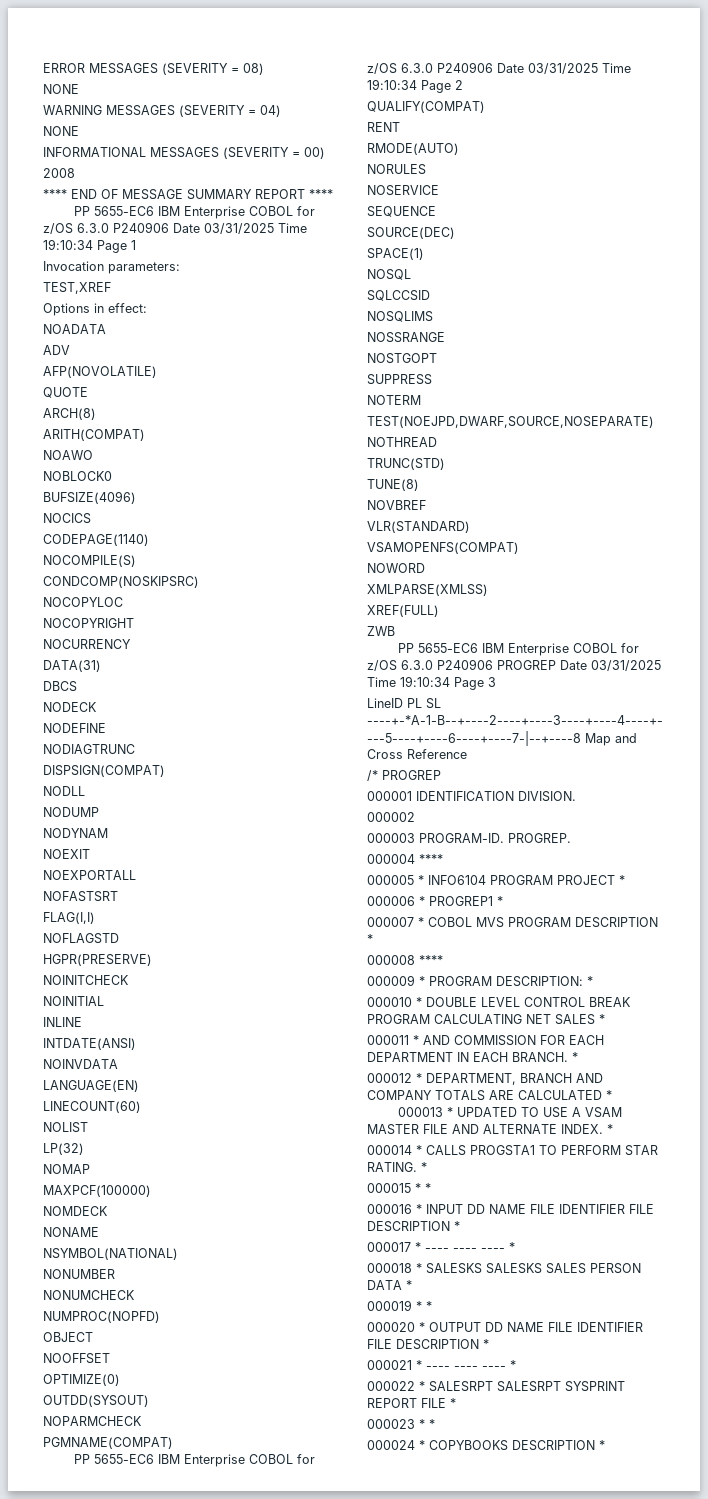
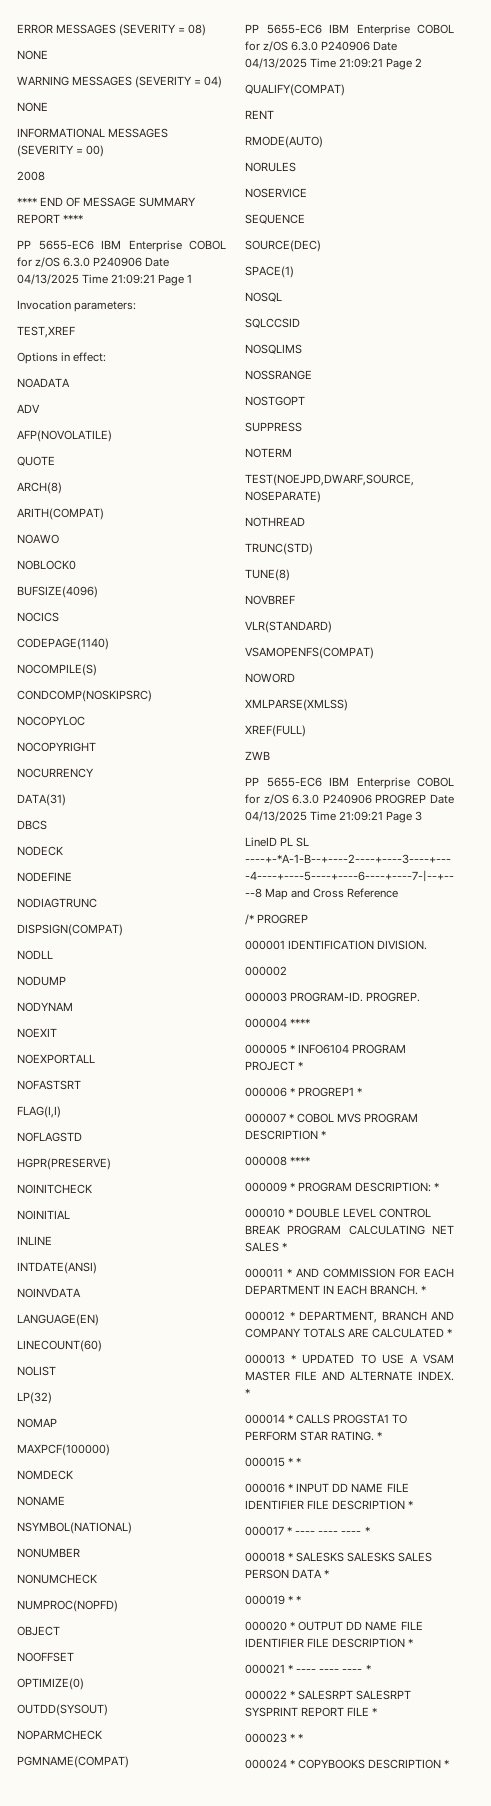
[204,223,307,234] [43,239,93,250] 03/31/2025 Time 19:10:34 -> [17,274,156,285] 04/13/2025 Time 21:09:21
[528,63,631,74] [367,79,417,90] 03/31/2025 Time 19:10:34 -> [245,58,384,69] 04/13/2025 Time 21:09:21
[591,660,661,671] [367,676,450,687] 03/31/2025 Time 19:10:34 -> [245,811,384,822] 04/13/2025 Time 21:09:21

